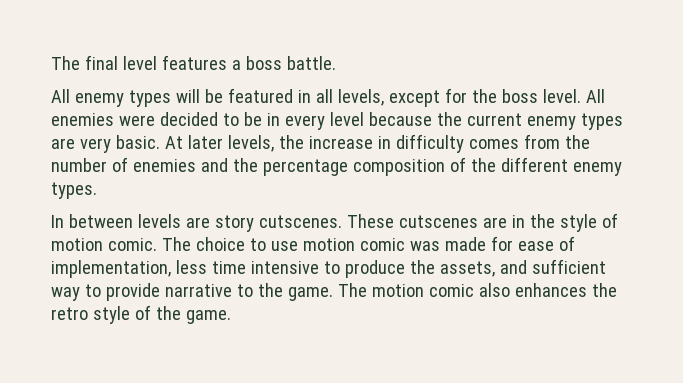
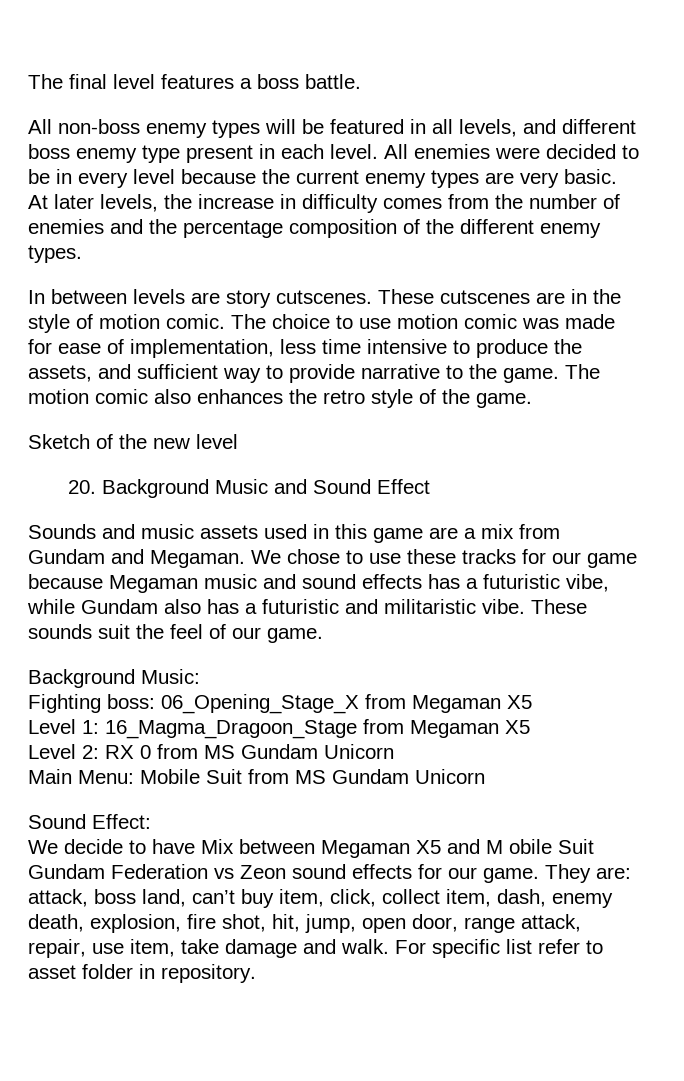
(70, 96) none -> [58,119,140,134] non-boss
[388,88,538,107] except for the boss -> [523,119,636,134] [28,144,324,163] and different boss enemy type present in each
(231, 317) none -> [28,434,238,449] [68,479,431,498] [28,524,560,543] [28,549,637,568] [28,574,609,593] [27,599,587,614] [28,624,323,643] [28,669,200,688] [28,694,532,714] [28,719,530,739] [28,744,394,759] [28,769,485,784] [28,814,151,829] [28,839,594,858] [28,864,631,883] [28,889,613,908] [28,914,581,933] [28,939,603,958] [28,964,256,983] // Sketch of the new level // 20. Background Music and Sound Effect // Sounds and music assets used in this game are a mix from Gundam and Megaman. We chose to use these tracks for our game because Megaman music and sound effects has a futuristic vibe, while Gundam also has a futuristic and militaristic vibe. These sounds suit the feel of our game. // Background Music: // Fighting boss: 06_Opening_Stage_X from Megaman X5 // Level 1: 16_Magma_Dragoon_Stage from Megaman X5 // Level 2: RX 0 from MS Gundam Unicorn // Main Menu: Mobile Suit from MS Gundam Unicorn // Sound Effect: // We decide to have Mix between Megaman X5 and M obile Suit Gundam Federation vs Zeon sound effects for our game. They are: attack, boss land, can’t buy item, click, collect item, dash, enemy death, explosion, fire shot, hit, jump, open door, range attack, repair, use item, take damage and walk. For specific list refer to asset folder in repository.

